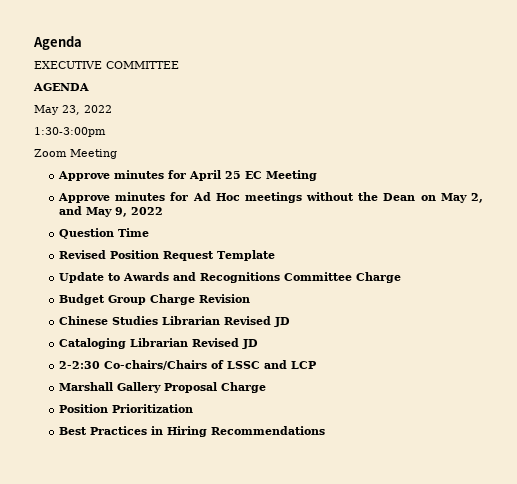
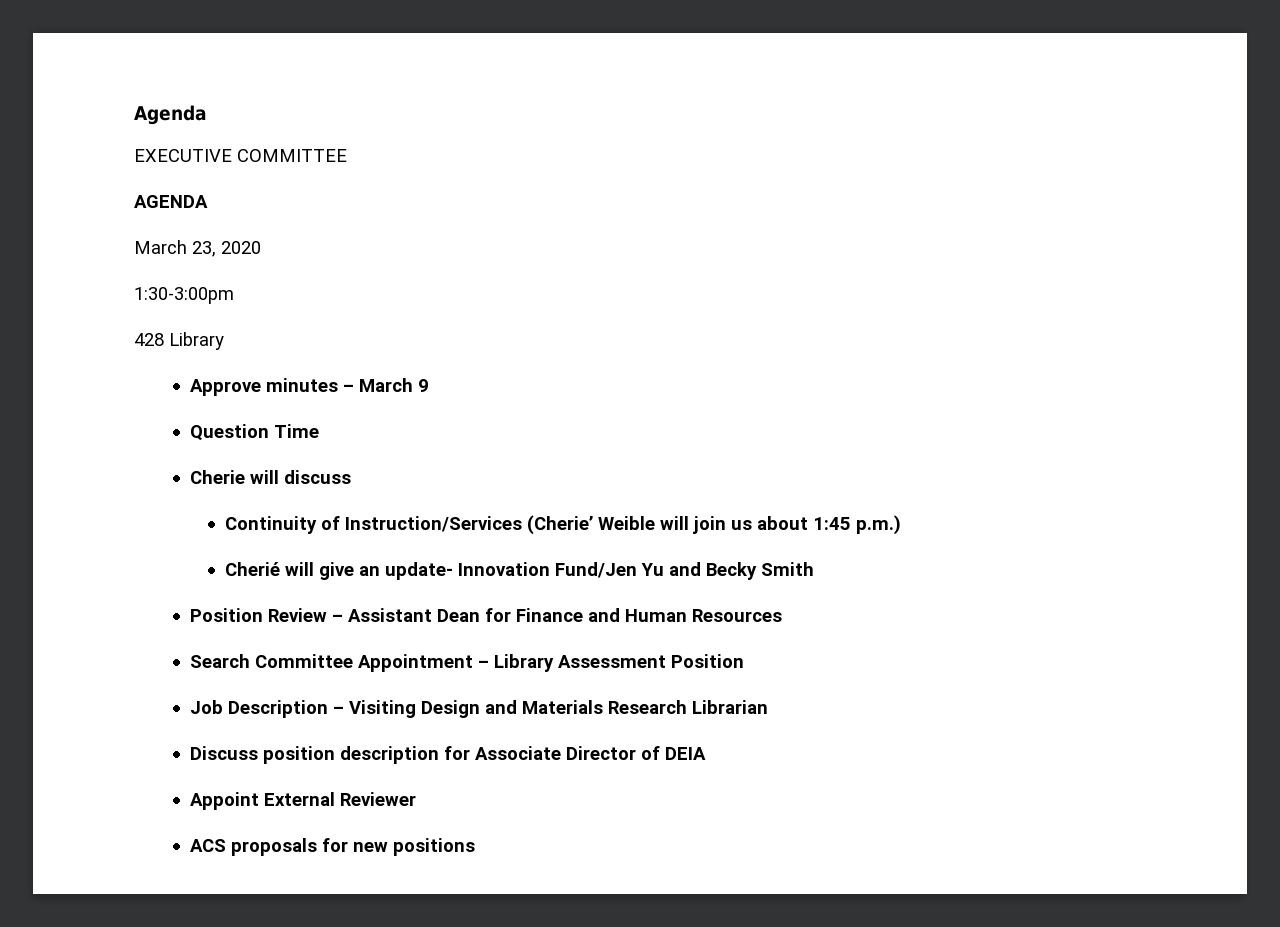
[34,105,112,115] May 23, 2022 -> [134,240,261,257] March 23, 2020
[34,149,117,159] [57,170,317,181] [57,192,483,203] [58,206,163,217] [58,228,149,239] [58,250,275,261] [58,272,401,283] [58,294,250,305] [58,316,290,327] [58,338,258,349] [58,360,316,370] [58,382,266,393] [58,404,193,413] [58,426,325,437] Zoom Meeting // Approve minutes for April 25 EC Meeting // Approve minutes for Ad Hoc meetings without the Dean on May 2, and May 9, 2022 // Question Time // Revised Position Request Template // Update to Awards and Recognitions Committee Charge // Budget Group Charge Revision // Chinese Studies Librarian Revised JD // Cataloging Librarian Revised JD // 2-2:30 Co-chairs/Chairs of LSSC and LCP // Marshall Gallery Proposal Charge // Position Prioritization // Best Practices in Hiring Recommendations -> [134,332,224,350] [189,378,429,396] [189,424,319,441] [189,470,351,484] [225,515,902,535] [225,562,815,580] [189,608,782,622] [189,654,744,672] [189,700,768,718] [189,746,706,764] [189,792,416,810] [189,838,475,856] 428 Library // Approve minutes – March 9 // Question Time // Cherie will discuss // Continuity of Instruction/Services (Cherie’ Weible will join us about 1:45 p.m.) // Cherié will give an update- Innovation Fund/Jen Yu and Becky Smith // Position Review – Assistant Dean for Finance and Human Resources // Search Committee Appointment – Library Assessment Position // Job Description – Visiting Design and Materials Research Librarian // Discuss position description for Associate Director of DEIA // Appoint External Reviewer // ACS proposals for new positions

